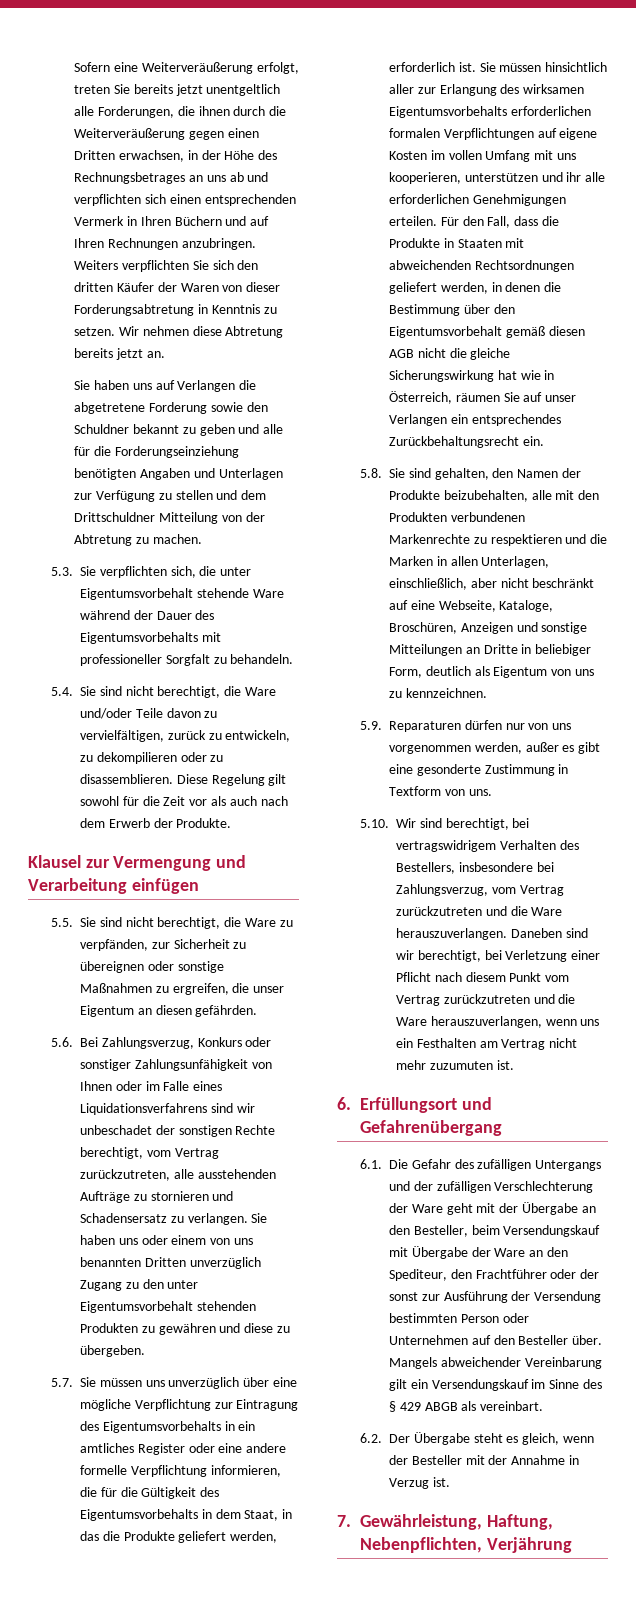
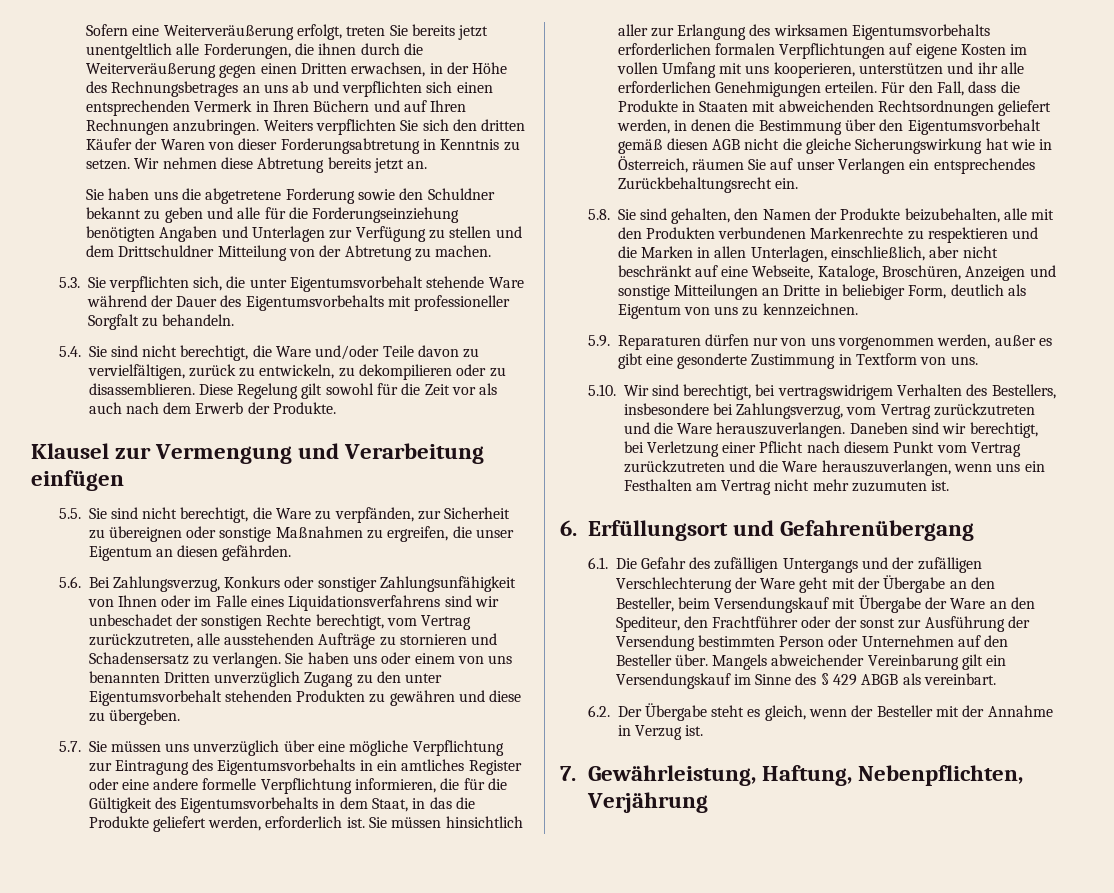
[155,380,236,392] auf Verlangen -> (178, 195) none

